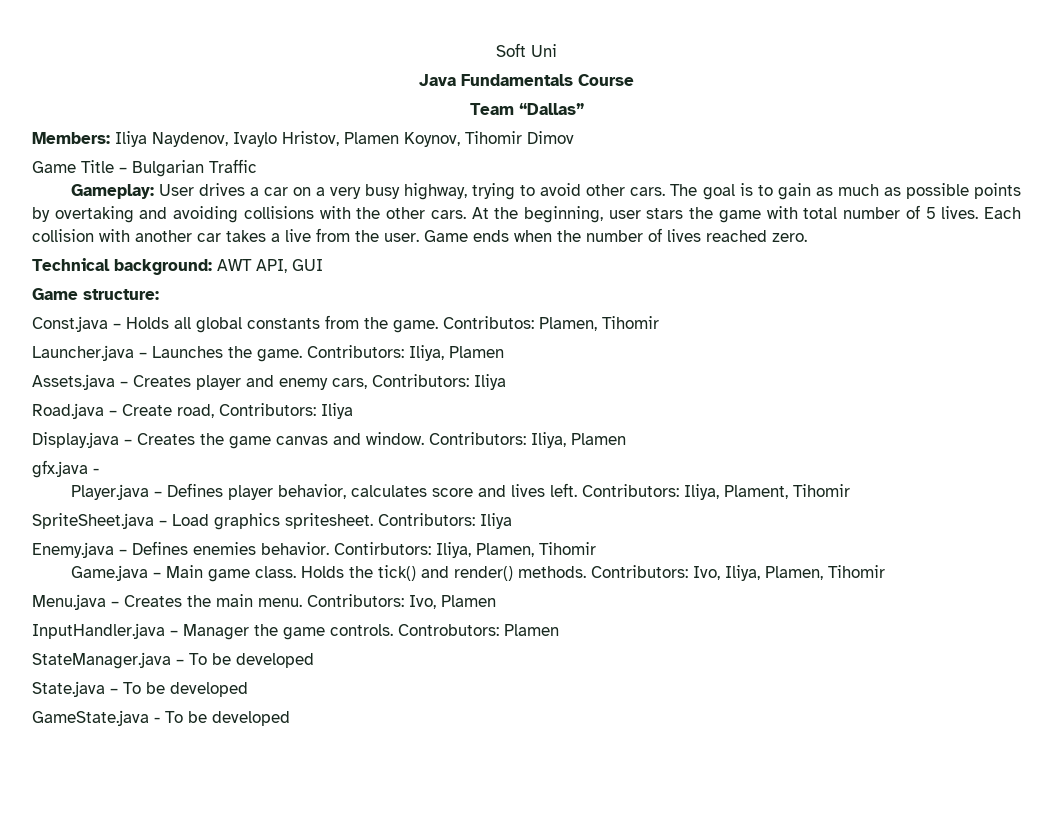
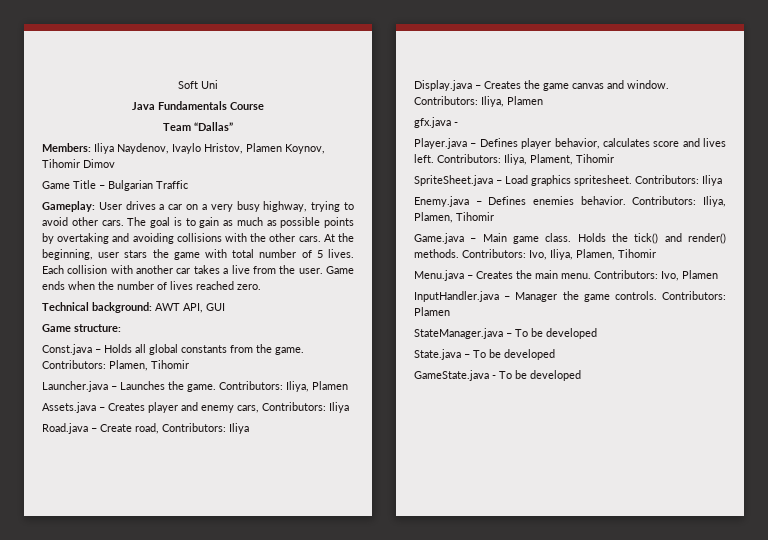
[443,316,534,329] Contributos: -> [42,360,106,369] Contributors:
[334,542,431,555] Contirbutors: -> [632,196,697,205] Contributors:
[398,624,499,636] Controbutors: -> [662,291,726,300] Contributors:

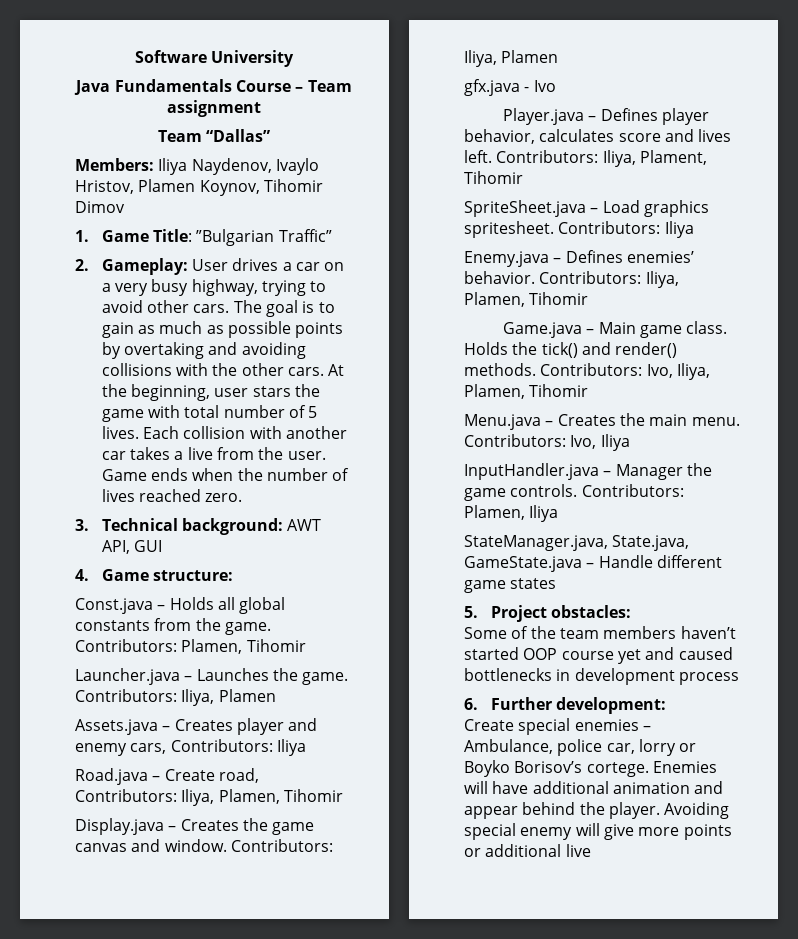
[178,80,218,89] Soft Uni -> [134,50,295,67] Software University
(264, 106) none -> [295,80,352,92] [167,100,261,117] – Team assignment
[42,180,188,191] Game Title – Bulgarian Traffic // -> [75,229,332,246] [75,259,89,271] 1. Game Title: ”Bulgarian Traffic” // 2.
(261, 287) none -> [75,519,89,531] 3.
(225, 307) none -> [75,569,89,581] 4.
[229,423,249,434] Iliya -> [181,789,343,806] Iliya, Plamen, Tihomir
(458, 124) none -> [533,80,556,92] Ivo
[533,196,574,205] enemies -> [626,251,694,263] enemies’
[682,270,718,279] Plamen -> [600,434,630,451] Iliya
[414,307,450,316] [414,328,597,339] [414,349,555,360] [414,370,581,381] Plamen // StateManager.java – To be developed // State.java – To be developed // GameState.java - To be developed -> [464,505,559,522] [464,535,690,551] [464,555,722,572] [464,578,557,593] [464,605,632,622] [464,626,736,639] [464,647,733,664] [464,668,739,685] [464,697,667,714] [464,718,651,735] [464,739,697,756] [464,760,717,777] [464,781,724,794] [464,802,730,819] [464,823,732,840] [464,844,591,857] Plamen, Iliya // StateManager.java, State.java, GameState.java – Handle different game states // 5. Project obstacles: // Some of the team members haven’t started OOP course yet and caused bottlenecks in development process // 6. Further development: // Create special enemies – Ambulance, police car, lorry or Boyko Borisov’s cortege. Enemies will have additional animation and appear behind the player. Avoiding special enemy will give more points or additional live

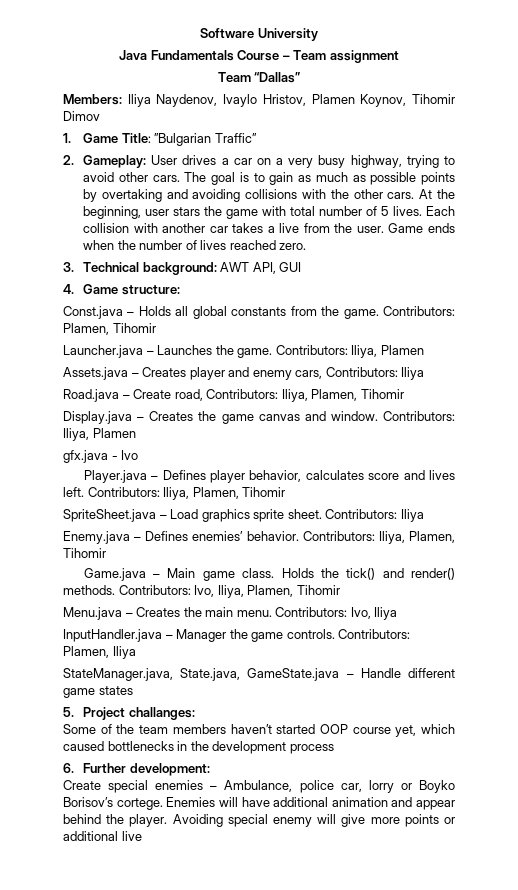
[639,150,707,165] Plament, -> [192,487,239,499] Plamen,
[464,221,554,238] spritesheet. -> [253,509,322,522] sprite sheet.
[551,605,632,618] obstacles: -> [128,707,195,720] challanges:
[617,647,675,664] yet and -> [395,724,455,737] yet, which
(571, 675) none -> [190,741,209,751] the

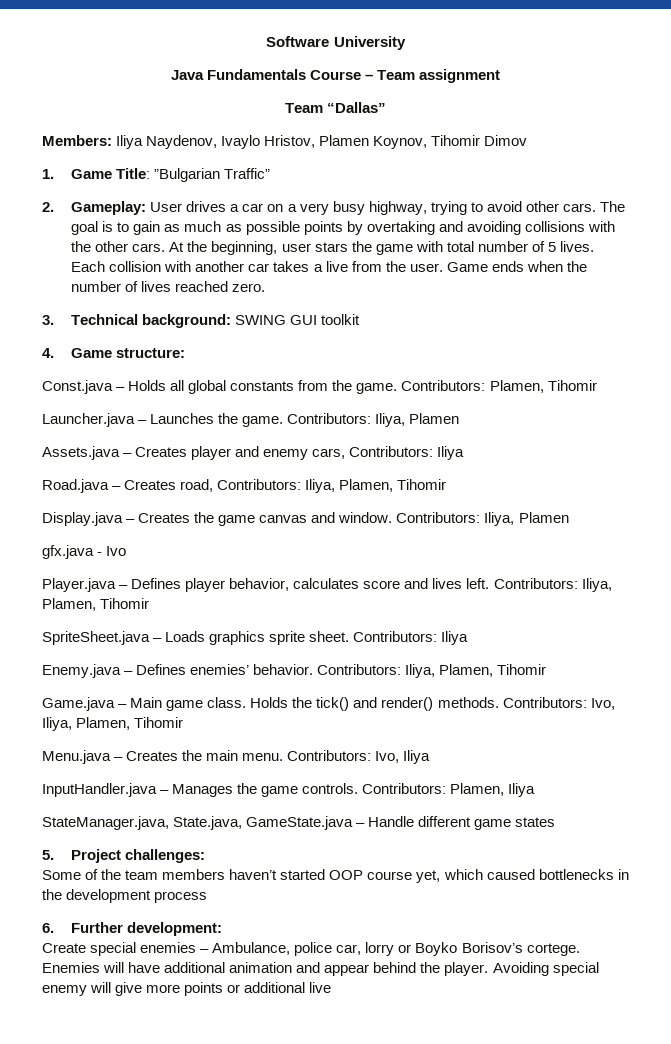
[220,262,276,274] AWT API, -> [235,315,287,325] SWING
(302, 267) none -> [321,314,361,325] toolkit
[133,389,172,399] Create -> [124,480,177,490] Creates
[170,509,199,519] Load -> [165,631,206,642] Loads
[176,629,227,642] Manager -> [172,784,234,797] Manages
[128,707,195,720] challanges: -> [125,849,206,863] challenges:

